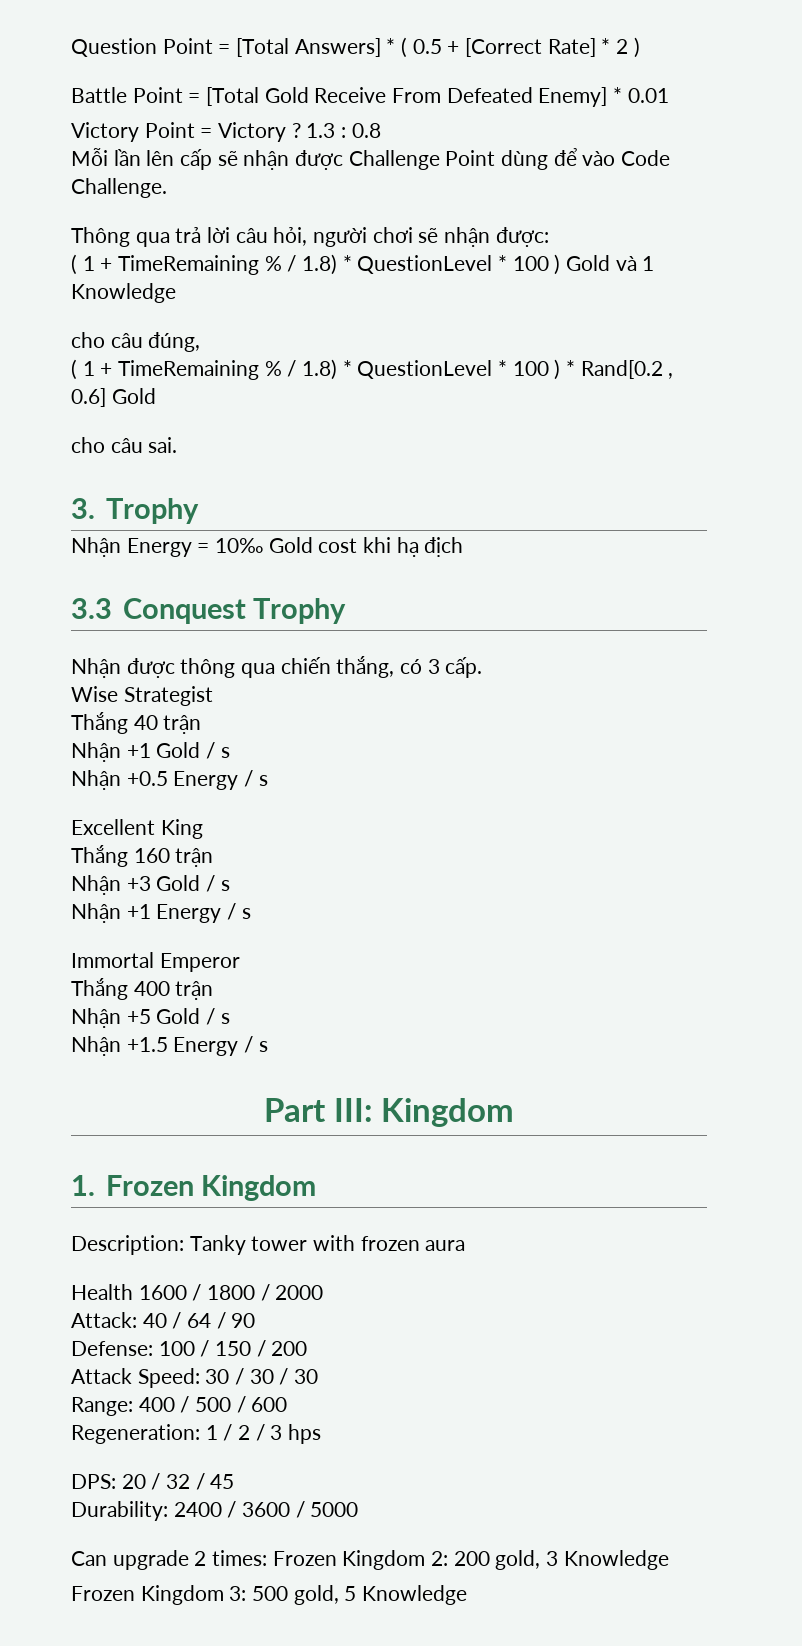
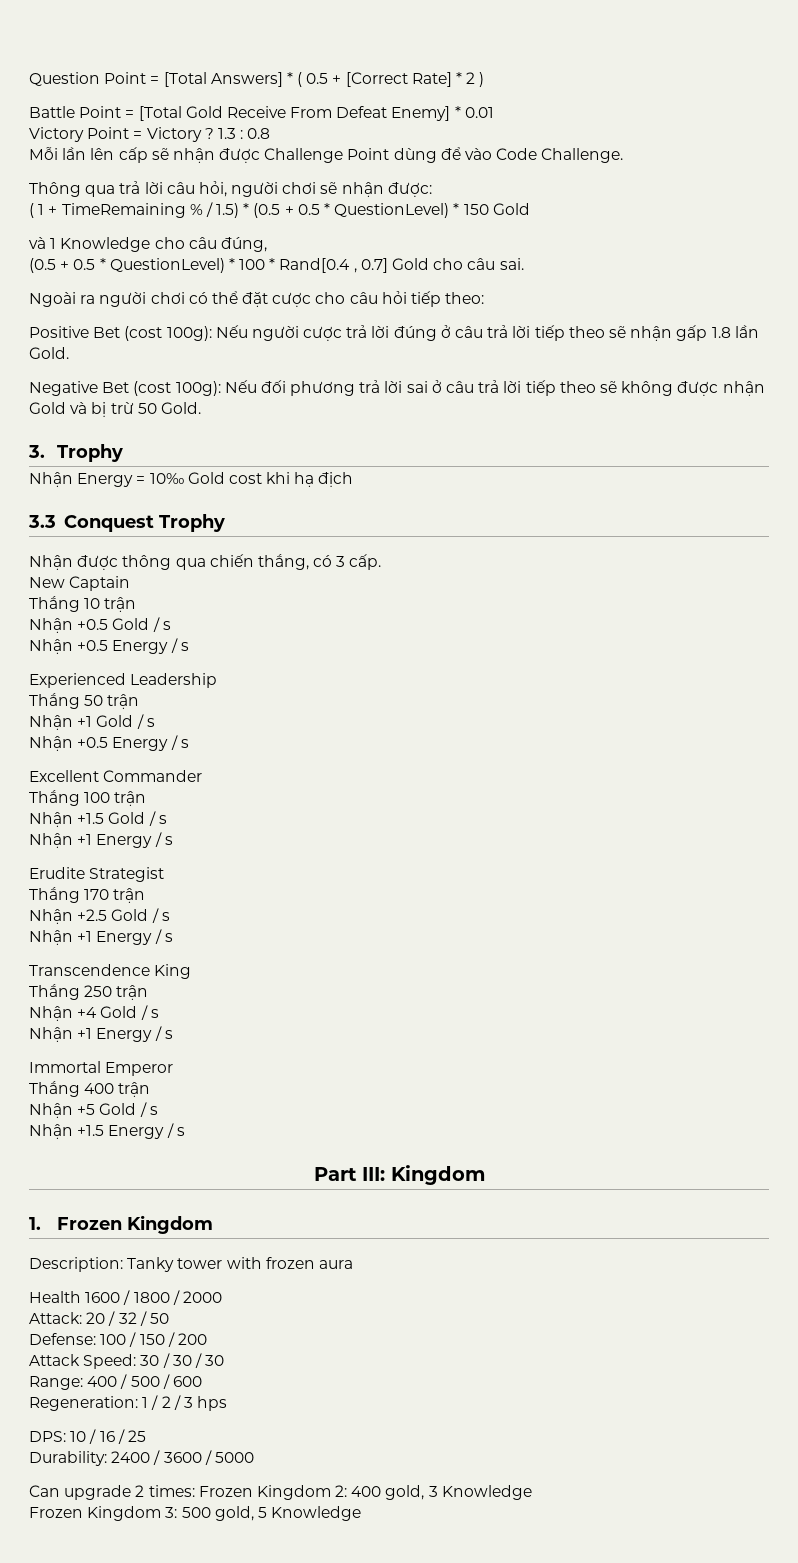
[446,87,533,103] Defeated -> [336,106,388,118] Defeat
[302,254,611,275] 1.8) * QuestionLevel * 100 ) Gold -> [216,203,530,218] 1.5) * (0.5 + 0.5 * QuestionLevel) * 150 Gold //
(176, 293) // -> (151, 244) none
[71,359,674,380] [71,388,156,407] ( 1 + TimeRemaining % / 1.8) * QuestionLevel * 100 ) * Rand[0.2 , 0.6] Gold // -> [29,258,430,273] (0.5 + 0.5 * QuestionLevel) * 100 * Rand[0.4 , 0.7] Gold
(178, 445) none -> [29,291,485,307] [29,325,759,341] [29,347,69,359] [29,380,765,396] [29,402,201,417] // Ngoài ra người chơi có thể đặt cược cho câu hỏi tiếp theo: // Positive Bet (cost 100g): Nếu người cược trả lời đúng ở câu trả lời tiếp theo sẽ nhận gấp 1.8 lần Gold. // Negative Bet (cost 100g): Nếu đối phương trả lời sai ở câu trả lời tiếp theo sẽ không được nhận Gold và bị trừ 50 Gold.
[71,686,213,706] [71,712,158,734] Wise Strategist // Thắng 40 -> [29,576,131,591] [29,596,137,612] [29,617,171,633] [29,638,189,654] [29,673,218,688] [29,693,104,709] New Captain // Thắng 10 trận // Nhận +0.5 Gold / s // Nhận +0.5 Energy / s // Experienced Leadership // Thắng 50
(155, 827) none -> [103,770,203,782] [29,790,147,806] [29,811,167,827] [29,832,173,848] [29,867,165,882] [29,887,146,903] [29,908,170,924] [29,929,173,945] [29,964,150,976] Commander // Thắng 100 trận // Nhận +1.5 Gold / s // Nhận +1 Energy / s // Erudite Strategist // Thắng 170 trận // Nhận +2.5 Gold / s // Nhận +1 Energy / s // Transcendence
[133,848,214,867] [71,875,151,895] 160 trận // Nhận +3 -> [84,985,149,1000] [29,1006,98,1021] 250 trận // Nhận +4
[142,1312,256,1329] 40 / 64 / 90 -> [86,1311,169,1326] 20 / 32 / 50
[121,1473,235,1490] 20 / 32 / 45 -> [70,1429,146,1444] 10 / 16 / 25
[453,1551,490,1566] 200 -> [351,1486,382,1497] 400

